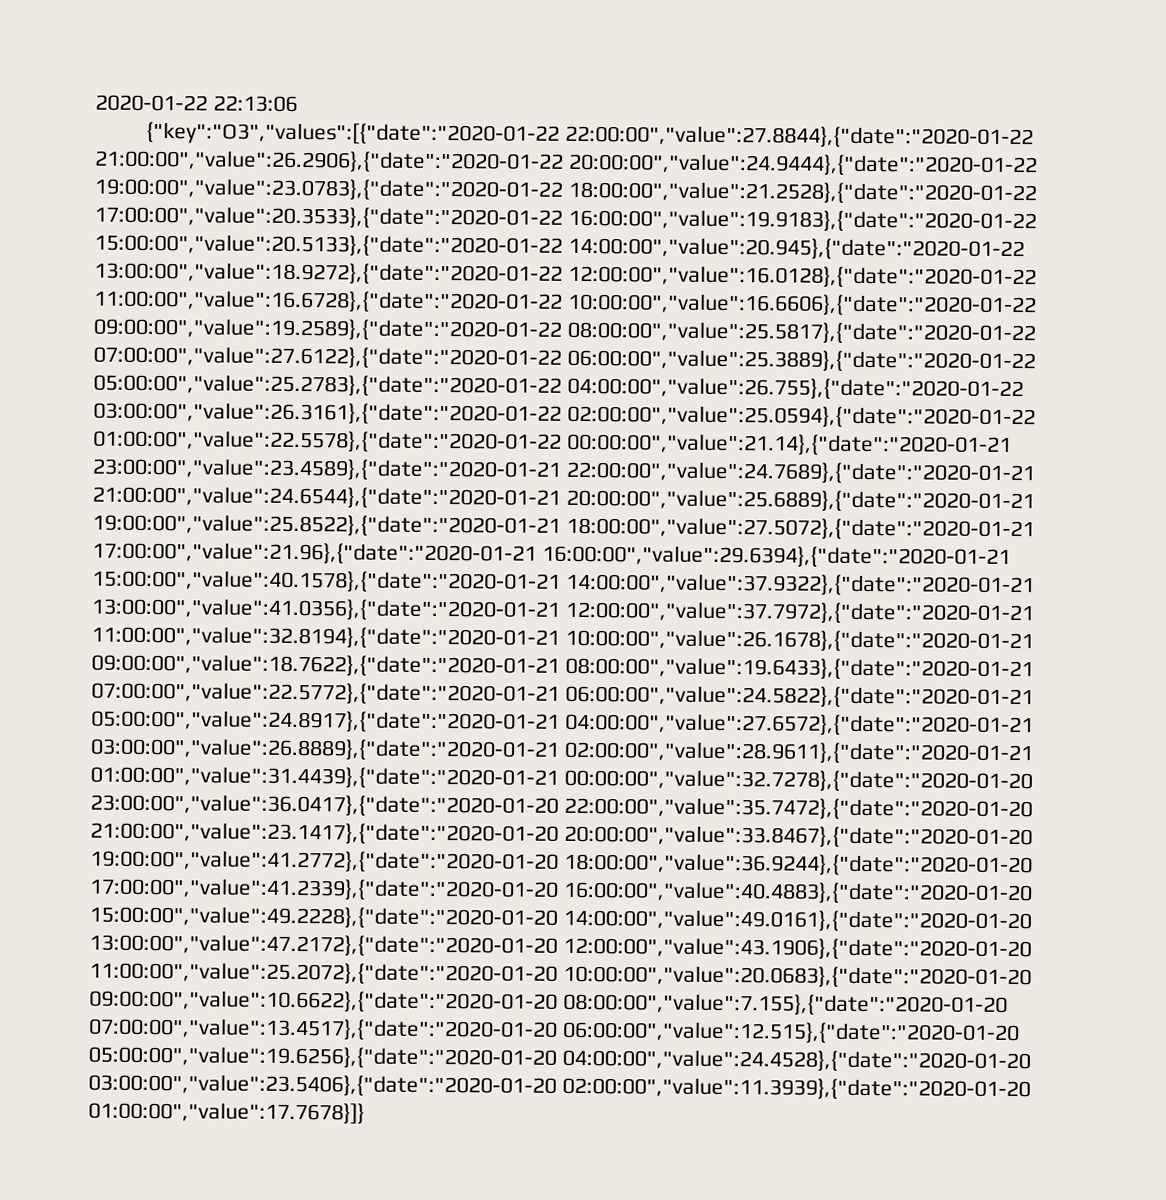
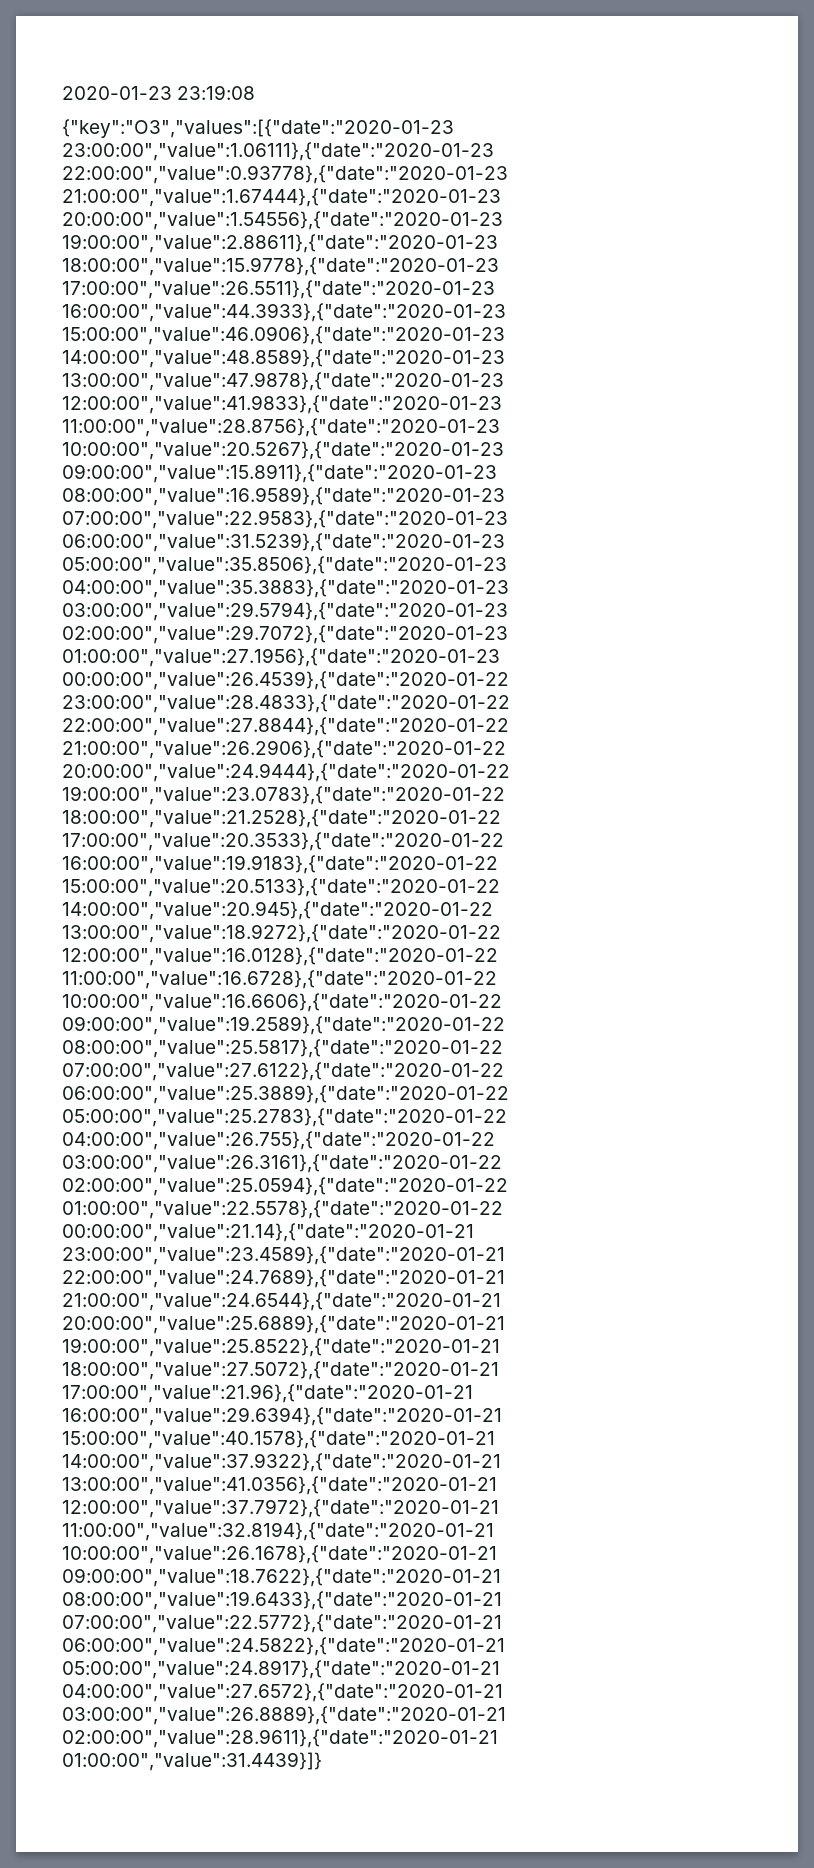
[95,94,298,112] [146,121,561,146] 2020-01-22 22:13:06 // {"key":"O3","values":[{"date":"2020-01-22 -> [62,85,256,100] [62,119,454,138] [62,142,494,161] [62,165,508,184] [62,188,501,207] [62,211,503,230] [62,234,498,253] [62,257,499,276] [62,280,495,299] [62,303,506,322] [62,326,505,345] [62,349,505,368] [62,372,504,391] [62,395,502,414] [62,418,500,437] [62,441,504,460] [62,464,497,483] [62,487,505,506] [62,510,508,529] [62,533,505,552] [62,556,507,575] [62,579,509,598] [62,602,508,621] [62,625,508,644] [62,648,500,667] [62,671,509,690] [62,694,510,713] 2020-01-23 23:19:08 // {"key":"O3","values":[{"date":"2020-01-23 23:00:00","value":1.06111},{"date":"2020-01-23 22:00:00","value":0.93778},{"date":"2020-01-23 21:00:00","value":1.67444},{"date":"2020-01-23 20:00:00","value":1.54556},{"date":"2020-01-23 19:00:00","value":2.88611},{"date":"2020-01-23 18:00:00","value":15.9778},{"date":"2020-01-23 17:00:00","value":26.5511},{"date":"2020-01-23 16:00:00","value":44.3933},{"date":"2020-01-23 15:00:00","value":46.0906},{"date":"2020-01-23 14:00:00","value":48.8589},{"date":"2020-01-23 13:00:00","value":47.9878},{"date":"2020-01-23 12:00:00","value":41.9833},{"date":"2020-01-23 11:00:00","value":28.8756},{"date":"2020-01-23 10:00:00","value":20.5267},{"date":"2020-01-23 09:00:00","value":15.8911},{"date":"2020-01-23 08:00:00","value":16.9589},{"date":"2020-01-23 07:00:00","value":22.9583},{"date":"2020-01-23 06:00:00","value":31.5239},{"date":"2020-01-23 05:00:00","value":35.8506},{"date":"2020-01-23 04:00:00","value":35.3883},{"date":"2020-01-23 03:00:00","value":29.5794},{"date":"2020-01-23 02:00:00","value":29.7072},{"date":"2020-01-23 01:00:00","value":27.1956},{"date":"2020-01-23 00:00:00","value":26.4539},{"date":"2020-01-22 23:00:00","value":28.4833},{"date":"2020-01-22
[90,765,1033,794] [90,793,1033,822] [90,821,1033,850] [90,849,1033,878] [89,877,1033,906] [89,905,1032,934] [89,933,1032,962] [89,961,1032,990] [89,989,1008,1017] [88,1017,1020,1046] [88,1045,1031,1074] [88,1073,1031,1102] [88,1101,365,1125] 01:00:00","value":31.4439},{"date":"2020-01-21 00:00:00","value":32.7278},{"date":"2020-01-20 23:00:00","value":36.0417},{"date":"2020-01-20 22:00:00","value":35.7472},{"date":"2020-01-20 21:00:00","value":23.1417},{"date":"2020-01-20 20:00:00","value":33.8467},{"date":"2020-01-20 19:00:00","value":41.2772},{"date":"2020-01-20 18:00:00","value":36.9244},{"date":"2020-01-20 17:00:00","value":41.2339},{"date":"2020-01-20 16:00:00","value":40.4883},{"date":"2020-01-20 15:00:00","value":49.2228},{"date":"2020-01-20 14:00:00","value":49.0161},{"date":"2020-01-20 13:00:00","value":47.2172},{"date":"2020-01-20 12:00:00","value":43.1906},{"date":"2020-01-20 11:00:00","value":25.2072},{"date":"2020-01-20 10:00:00","value":20.0683},{"date":"2020-01-20 09:00:00","value":10.6622},{"date":"2020-01-20 08:00:00","value":7.155},{"date":"2020-01-20 07:00:00","value":13.4517},{"date":"2020-01-20 06:00:00","value":12.515},{"date":"2020-01-20 05:00:00","value":19.6256},{"date":"2020-01-20 04:00:00","value":24.4528},{"date":"2020-01-20 03:00:00","value":23.5406},{"date":"2020-01-20 02:00:00","value":11.3939},{"date":"2020-01-20 01:00:00","value":17.7678}]} -> [62,1752,322,1771] 01:00:00","value":31.4439}]}

